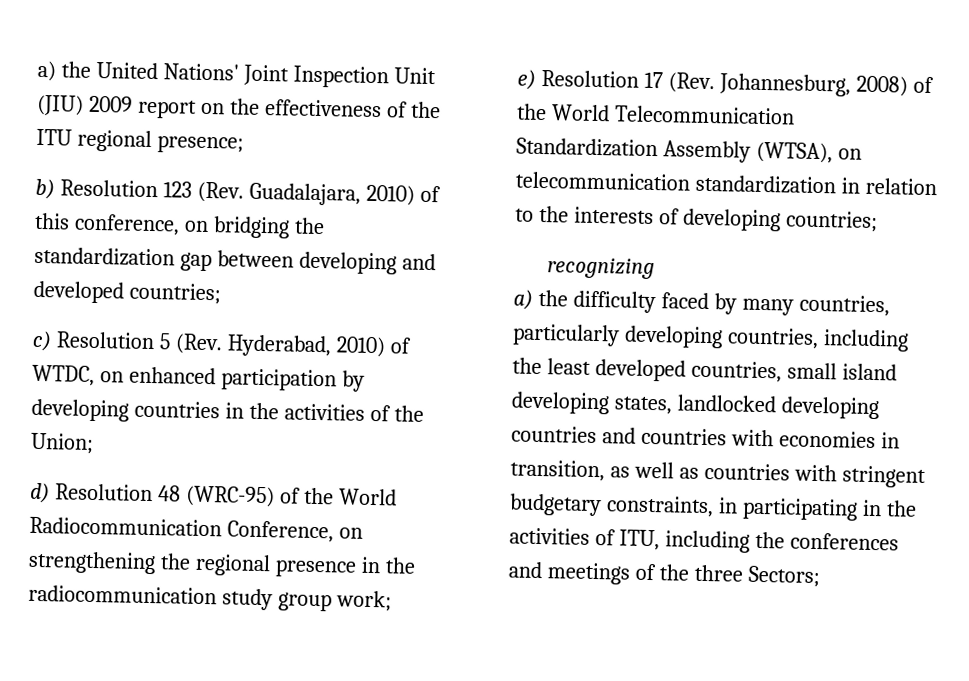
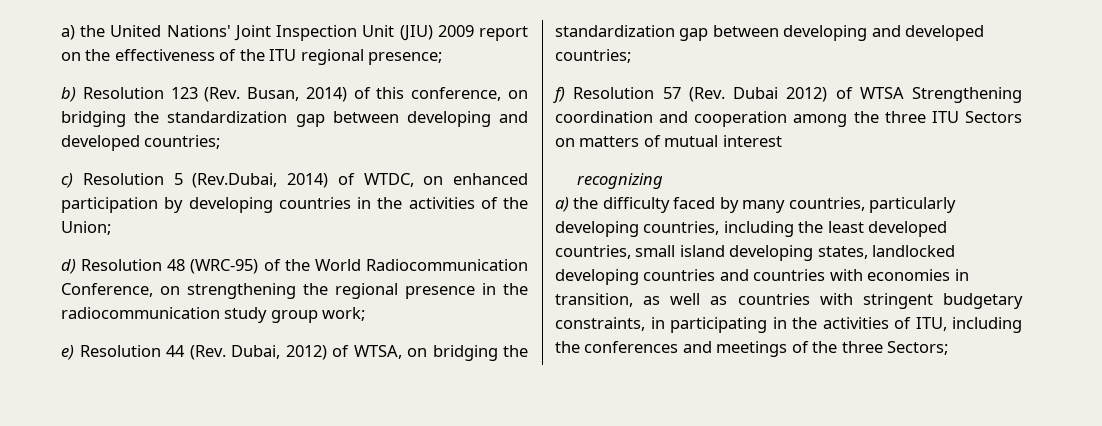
[248,182,415,206] Guadalajara, 2010) -> [247,87,347,102] Busan, 2014)
[174,333,386,358] (Rev. Hyderabad, 2010) -> [192,173,328,188] (Rev.Dubai, 2014)
[643,71,934,97] [516,103,795,125] [516,137,862,164] [515,171,937,196] [515,205,878,233] 17 (Rev. Johannesburg, 2008) of the World Telecommunication Standardization Assembly (WTSA), on telecommunication standardization in relation to the interests of developing countries; -> [166,345,528,361] [555,25,985,41] [555,49,631,63] [553,87,1022,103] [555,111,1023,127] [555,135,782,147] 44 (Rev. Dubai, 2012) of WTSA, on bridging the standardization gap between developing and developed countries; // f) Resolution 57 (Rev. Dubai 2012) of WTSA Strengthening coordination and cooperation among the three ITU Sectors on matters of mutual interest

